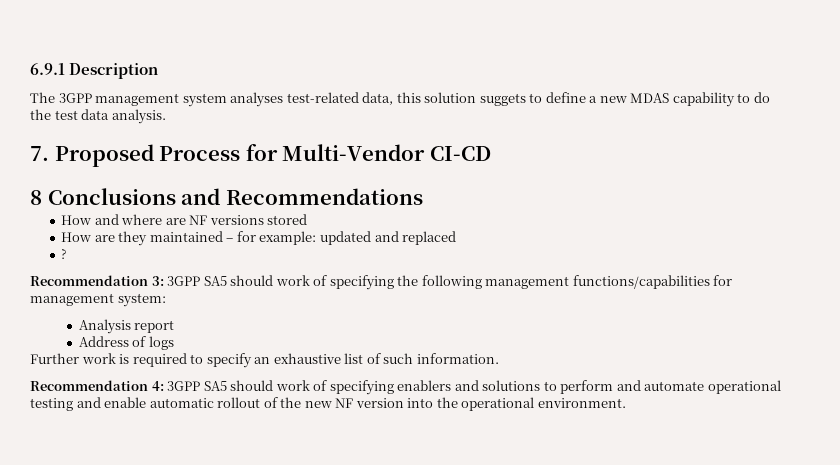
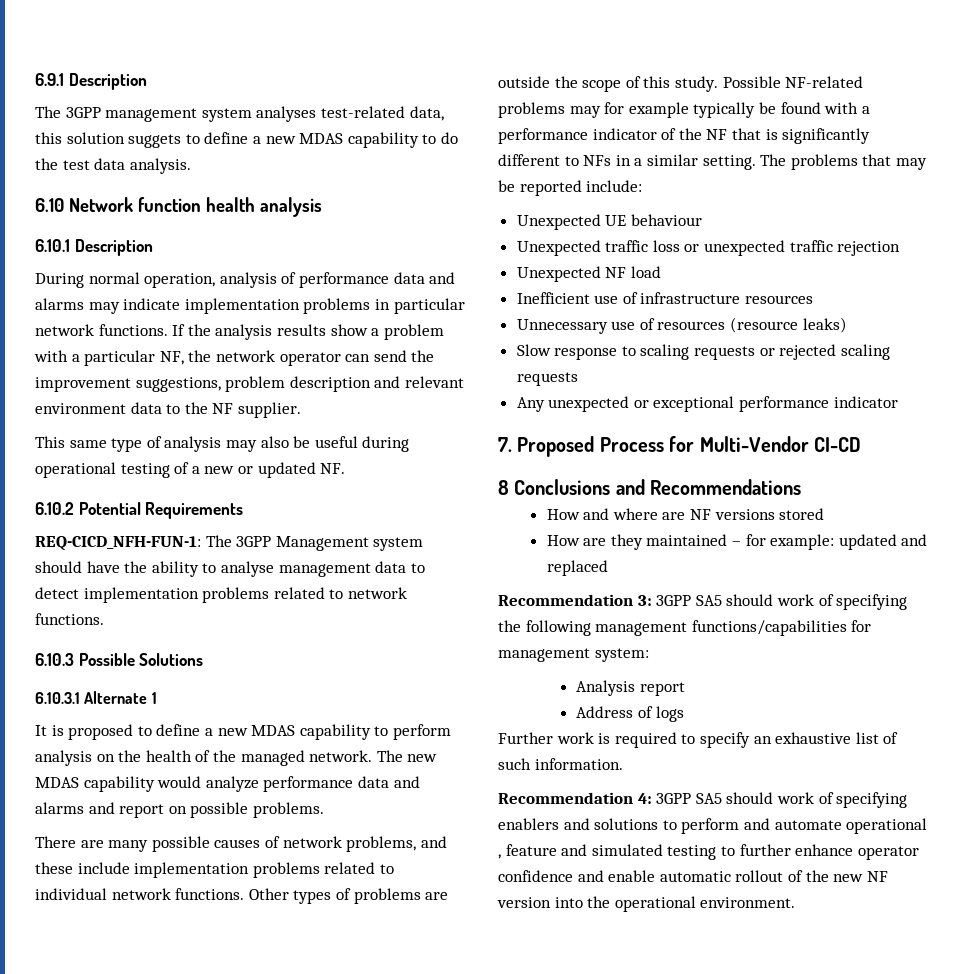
(166, 116) none -> [35,197,322,217] [35,239,153,256] [35,272,456,288] [35,298,465,314] [35,324,444,340] [34,350,435,366] [35,376,464,392] [35,402,301,418] [35,436,410,452] [35,462,346,478] [35,502,244,519] [35,535,424,551] [35,561,425,577] [35,587,407,603] [35,613,104,625] [35,653,204,666] [35,691,157,704] [35,724,451,740] [35,750,438,766] [35,776,420,792] [35,802,324,818] [35,836,447,852] [35,862,394,878] [35,888,449,904] [498,76,864,92] [498,102,870,118] [498,128,871,144] [498,154,927,170] [498,180,643,196] [516,214,702,230] [516,240,901,256] [516,266,661,282] [516,292,814,304] [516,317,847,334] [516,344,890,360] [516,372,578,386] [516,396,898,412] // 6.10 Network function health analysis // 6.10.1 Description // During normal operation, analysis of performance data and alarms may indicate implementation problems in particular network functions. If the analysis results show a problem with a particular NF, the network operator can send the improvement suggestions, problem description and relevant environment data to the NF supplier. // This same type of analysis may also be useful during operational testing of a new or updated NF. // 6.10.2 Potential Requirements // REQ-CICD_NFH-FUN-1: The 3GPP Management system should have the ability to analyse management data to detect implementation problems related to network functions. // 6.10.3 Possible Solutions // 6.10.3.1 Alternate 1 // It is proposed to define a new MDAS capability to perform analysis on the health of the managed network. The new MDAS capability would analyze performance data and alarms and report on possible problems. // There are many possible causes of network problems, and these include implementation problems related to individual network functions. Other types of problems are outside the scope of this study. Possible NF-related problems may for example typically be found with a performance indicator of the NF that is significantly different to NFs in a similar setting. The problems that may be reported include: // Unexpected UE behaviour // Unexpected traffic loss or unexpected traffic rejection // Unexpected NF load // Inefficient use of infrastructure resources // Unnecessary use of resources (resource leaks) // Slow response to scaling requests or rejected scaling requests // Any unexpected or exceptional performance indicator
[61,249,68,259] // ? -> (608, 568) none
[30,398,73,411] testing -> [498,844,919,860] [498,870,573,882] , feature and simulated testing to further enhance operator confidence

